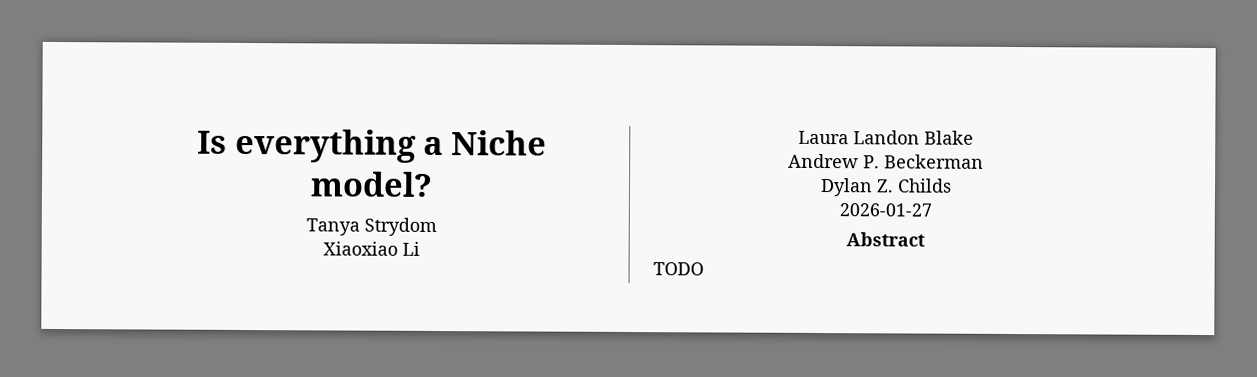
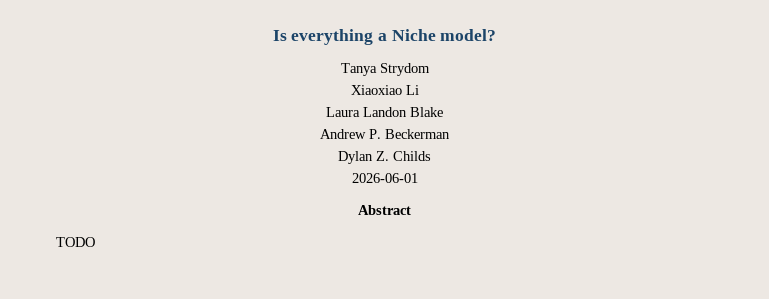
[838,203,932,217] 2026-01-27 -> [351,173,418,183] 2026-06-01

